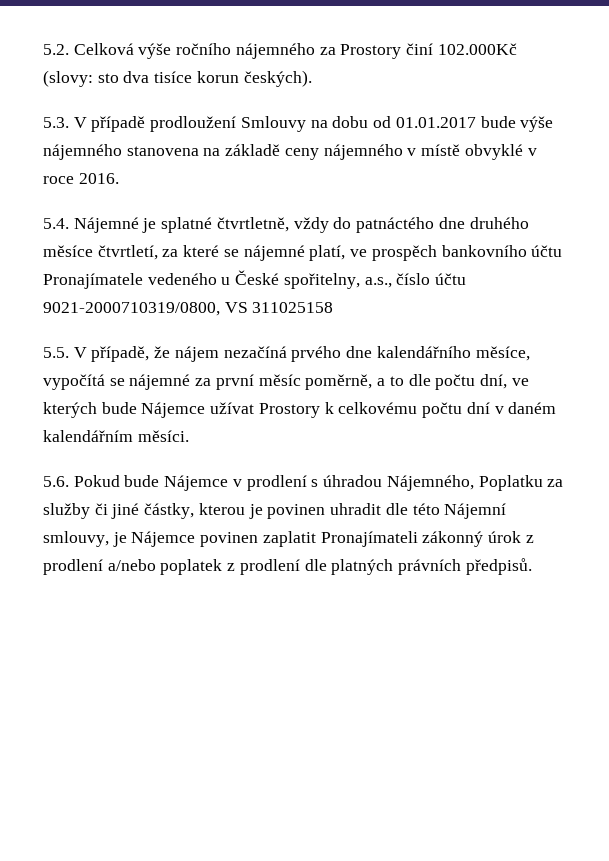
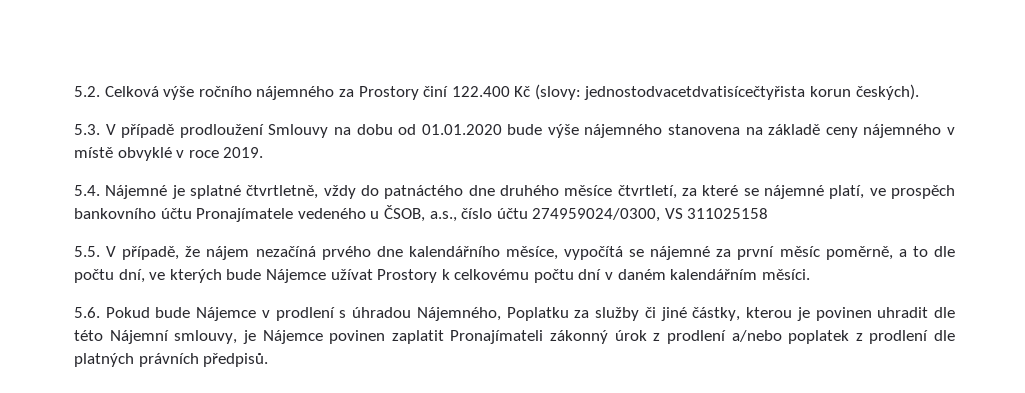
[437,43,517,55] [43,70,193,87] 102.000Kč (slovy: sto dva tisíce -> [451,84,806,100] 122.400 Kč (slovy: jednostodvacetdvatisícečtyřista
[395,117,476,128] 01.01.2017 -> [421,124,502,135] 01.01.2020
[78,173,119,184] 2016. -> [223,147,264,158] 2019.
[235,270,360,289] České spořitelny, -> [383,205,425,222] ČSOB,
[43,302,220,316] 9021-2000710319/0800, -> [532,208,661,222] 274959024/0300,

